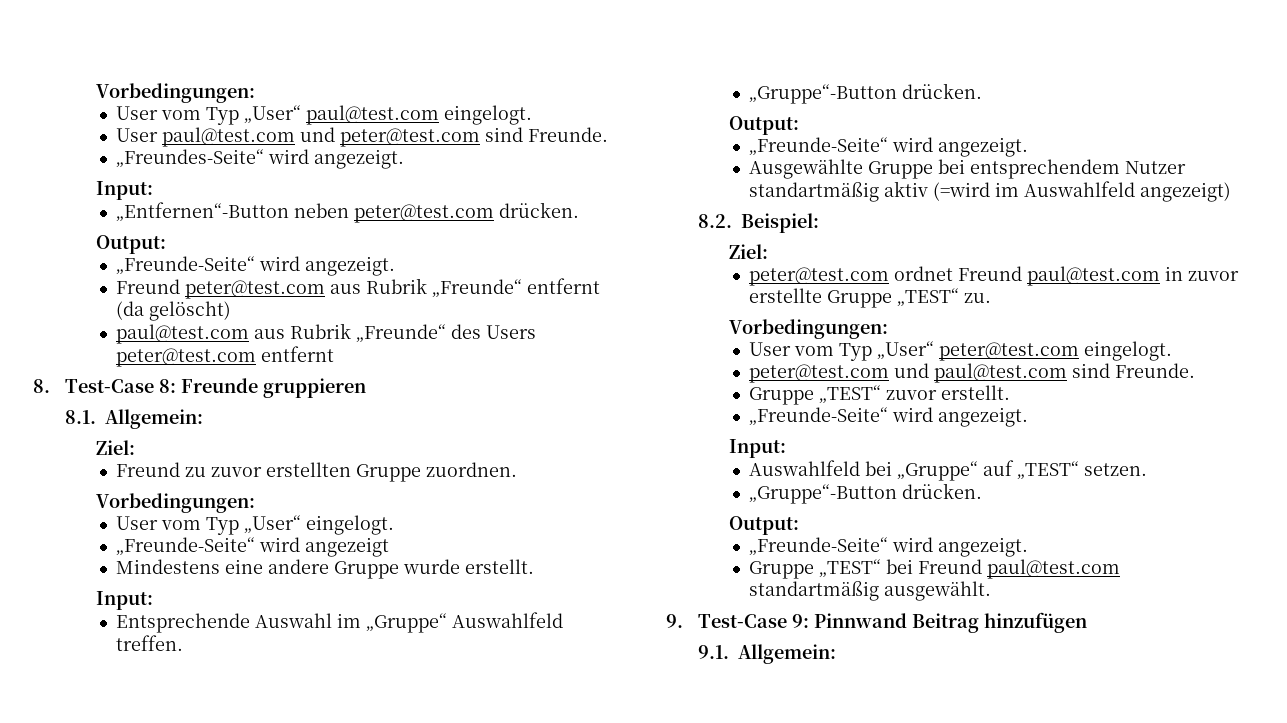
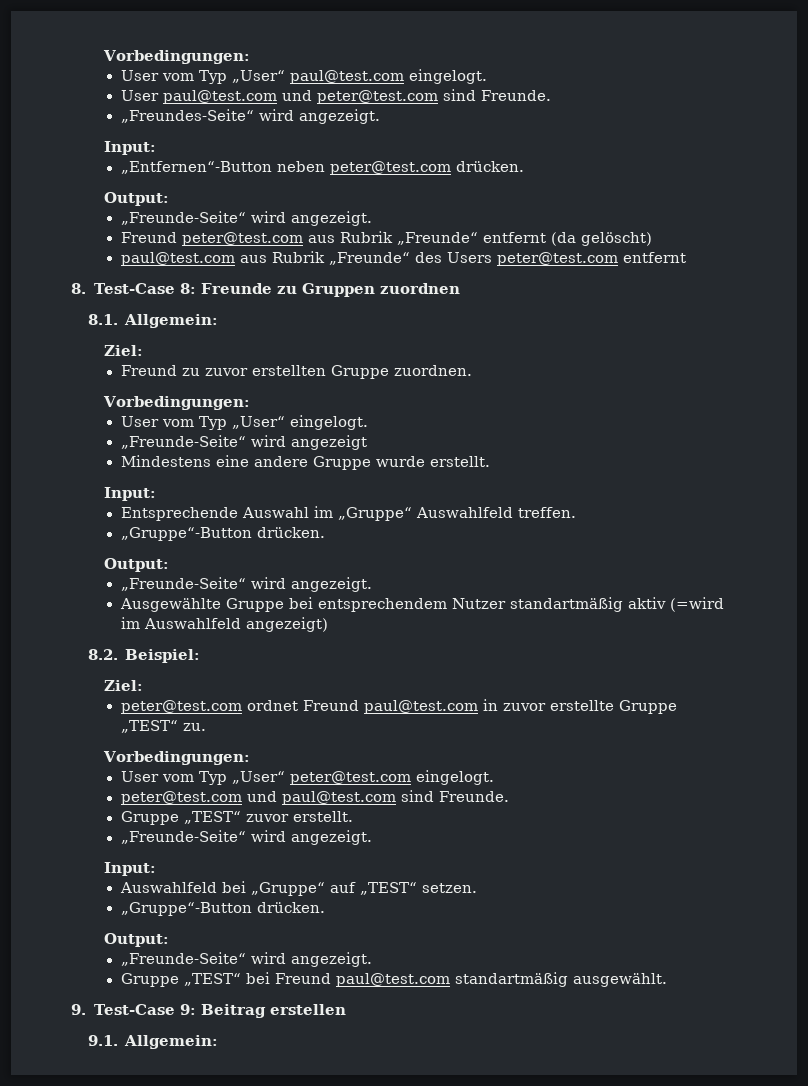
[262,378,366,398] gruppieren -> [277,283,461,297] zu Gruppen zuordnen
[813,612,1087,633] Pinnwand Beitrag hinzufügen -> [201,1004,347,1018] Beitrag erstellen

